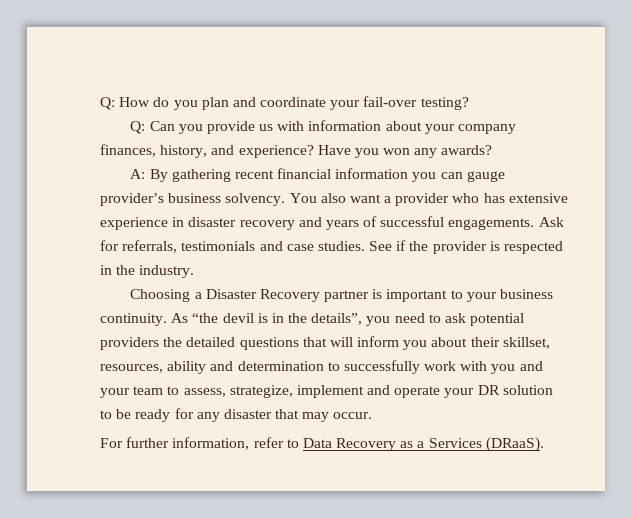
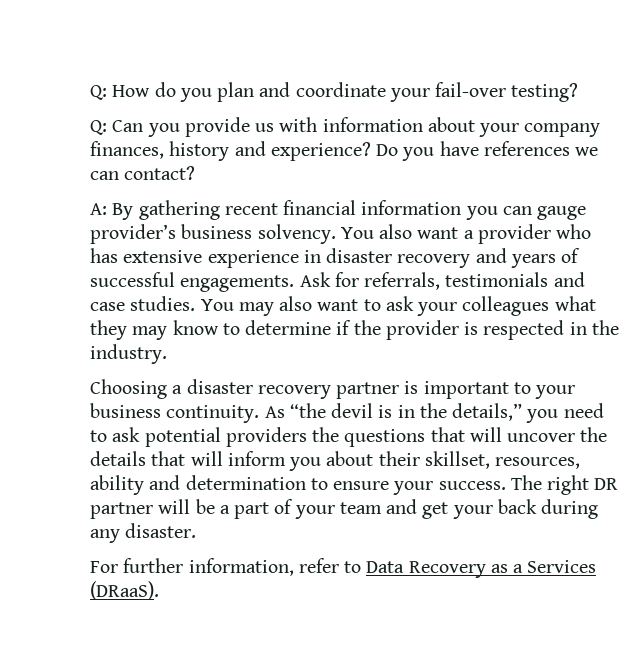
[160,145,208,158] history, -> [169,141,230,161] history
[317,145,493,158] Have you won any awards? -> [376,141,599,161] [90,166,196,180] Do you have references we can contact?
[369,241,393,251] See -> [200,296,596,316] [90,320,332,340] You may also want to ask your colleagues what they may know to determine
[205,289,320,302] Disaster Recovery -> [186,379,331,399] disaster recovery
[311,313,363,325] details”, -> [452,403,523,421] details,”
[186,337,236,347] detailed -> (340, 434) none
(353, 342) none -> [507,427,608,442] [90,451,223,466] uncover the details that will
[343,360,543,374] [100,385,553,398] [100,408,373,422] successfully work with you and your team to assess, strategize, implement and operate your DR solution to be ready for any disaster that may occur. -> [333,475,619,495] [90,499,599,519] [90,523,197,543] ensure your success. The right DR partner will be a part of your team and get your back during any disaster.

